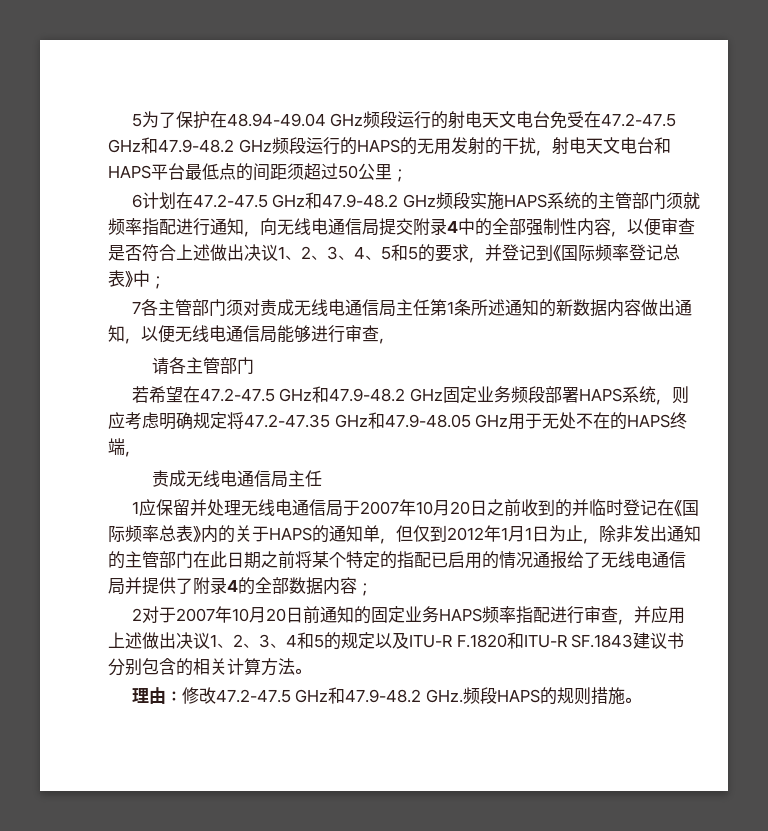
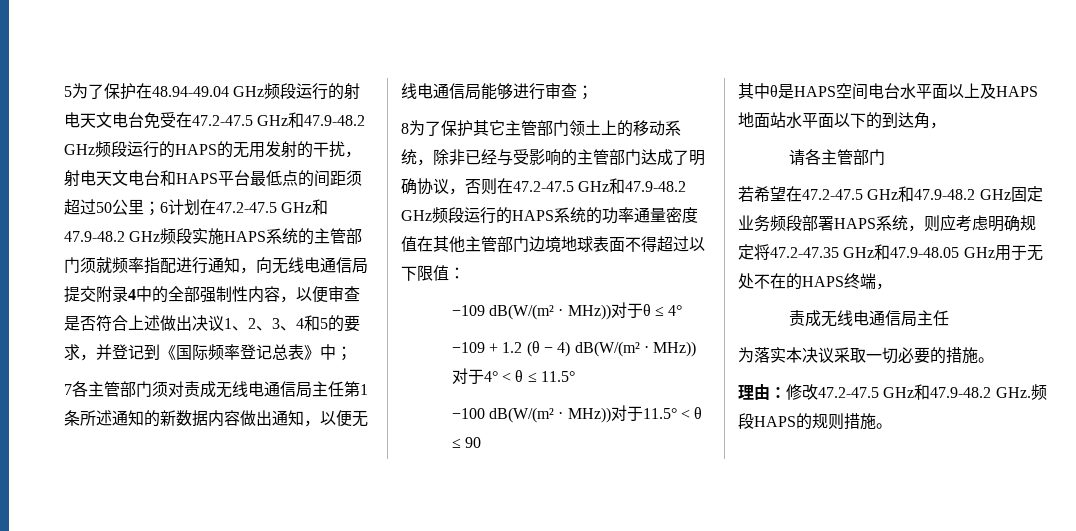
(408, 175) // -> (160, 208) none
[365,246,391,260] 、5 -> (304, 323) none
(379, 333) none -> [577,85,593,100] [401,120,681,137] [401,149,705,166] [401,178,687,195] [401,207,698,224] [401,236,705,253] [401,265,465,281] [451,302,683,320] [451,341,697,357] [451,368,575,384] [451,405,703,423] [451,437,481,448] [738,83,1038,100] [738,112,930,129] ； // 8为了保护其它主管部门领土上的移动系统，除非已经与受影响的主管部门达成了明确协议，否则在47.2-47.5 GHz和47.9-48.2 GHz频段运行的HAPS系统的功率通量密度值在其他主管部门边境地球表面不得超过以下限值： // −109 dB(W/(m² · MHz))对于θ ≤ 4° // −109 + 1.2 (θ − 4) dB(W/(m² · MHz))对于4° < θ ≤ 11.5° // −100 dB(W/(m² · MHz))对于11.5° < θ ≤ 90 // 其中θ是HAPS空间电台水平面以上及HAPS地面站水平面以下的到达角
[131,499,699,517] [108,525,701,544] [108,551,686,569] [108,577,373,596] [131,606,685,625] [108,632,685,650] [108,658,295,676] 1应保留并处理无线电通信局于2007年10月20日之前收到的并临时登记在《国际频率总表》内的关于HAPS的通知单，但仅到2012年1月1日为止，除非发出通知的主管部门在此日期之前将某个特定的指配已启用的情况通报给了无线电通信局并提供了附录4的全部数据内容； // 2对于2007年10月20日前通知的固定业务HAPS频率指配进行审查，并应用上述做出决议1、2、3、4和5的规定以及ITU-R F.1820和ITU-R SF.1843建议书分别包含的相关计算方法 -> [738,347,978,364] 为落实本决议采取一切必要的措施

